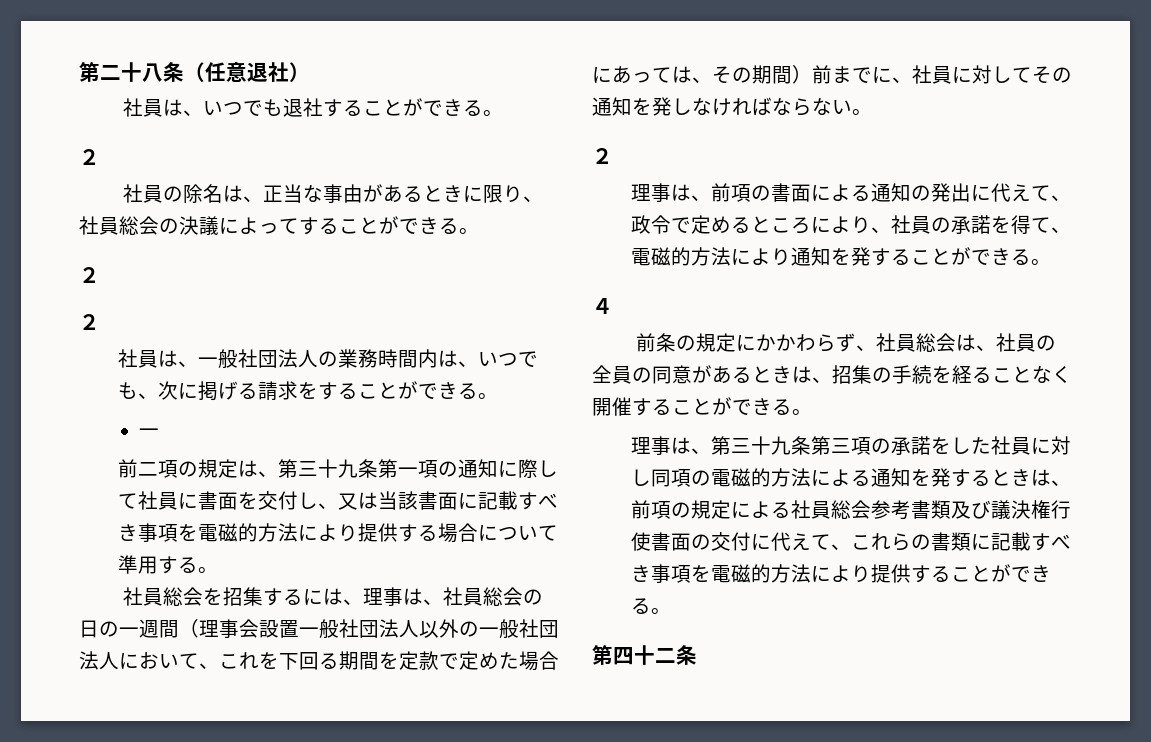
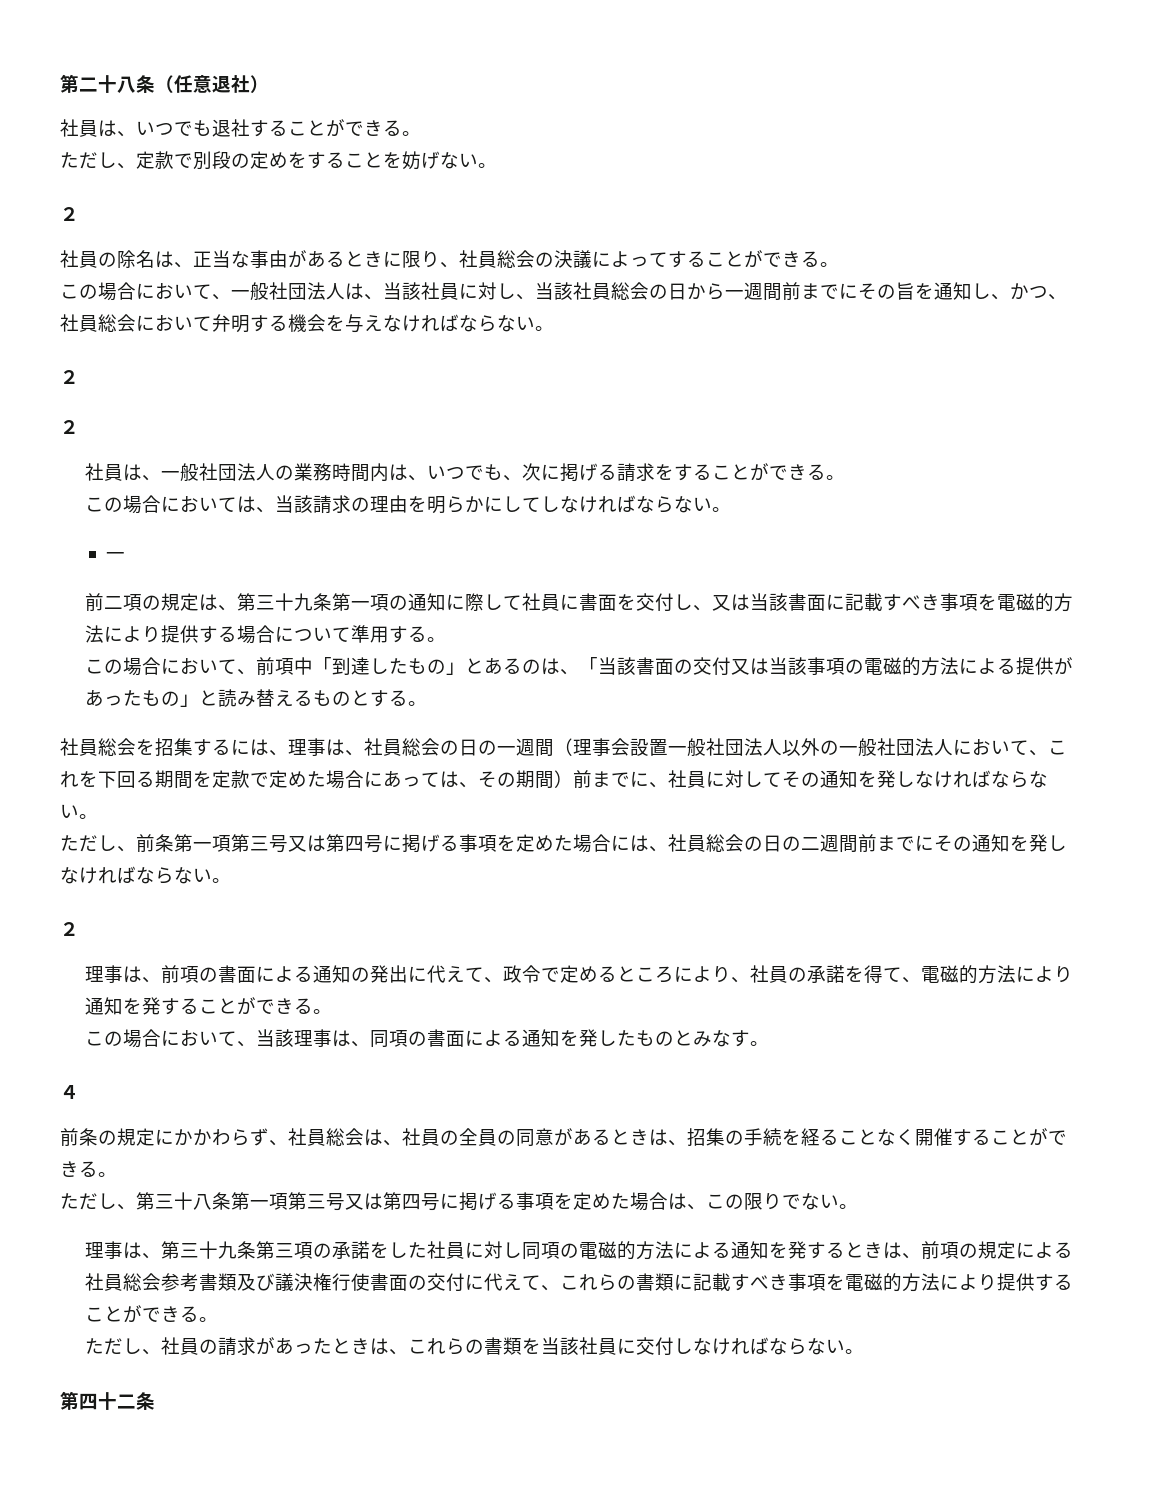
(503, 113) none -> [60,151,497,170] // ただし、定款で別段の定めをすることを妨げない。
(479, 231) none -> [60,282,1067,301] [60,314,554,333] // この場合において、一般社団法人は、当該社員に対し、当該社員総会の日から一週間前までにその旨を通知し、かつ、社員総会において弁明する機会を与えなければならない。
(498, 396) none -> [85,495,732,514] // この場合においては、当該請求の理由を明らかにしてしなければならない。
(218, 570) none -> [85,657,1074,676] [85,689,428,707] // この場合において、前項中「到達したもの」とあるのは、「当該書面の交付又は当該事項の電磁的方法による提供があったもの」と読み替えるものとする。
(872, 112) none -> [60,834,1067,853] [60,866,231,884] // ただし、前条第一項第三号又は第四号に掲げる事項を定めた場合には、社員総会の日の二週間前までにその通知を発しなければならない。
(1051, 262) none -> [85,1029,770,1048] // この場合において、当該理事は、同項の書面による通知を発したものとみなす。
(812, 412) none -> [60,1192,858,1211] // ただし、第三十八条第一項第三号又は第四号に掲げる事項を定めた場合は、この限りでない。
(671, 611) none -> [85,1337,865,1356] // ただし、社員の請求があったときは、これらの書類を当該社員に交付しなければならない。

